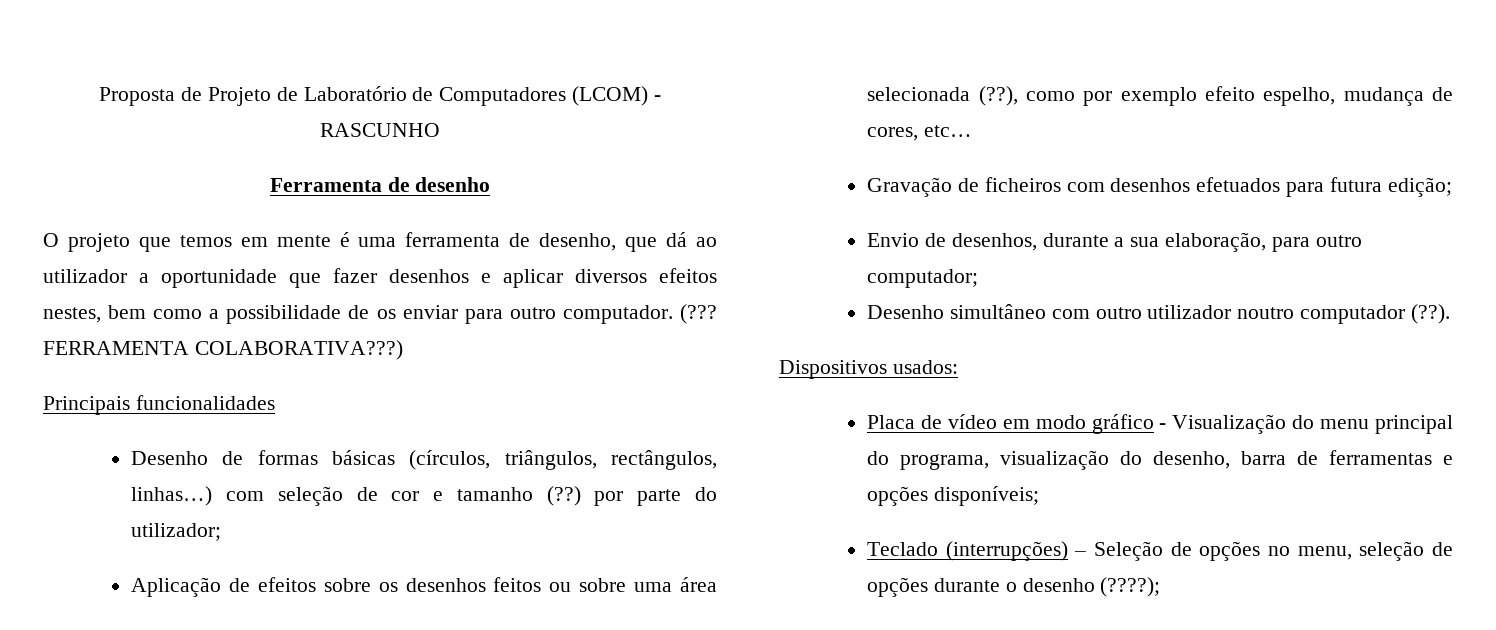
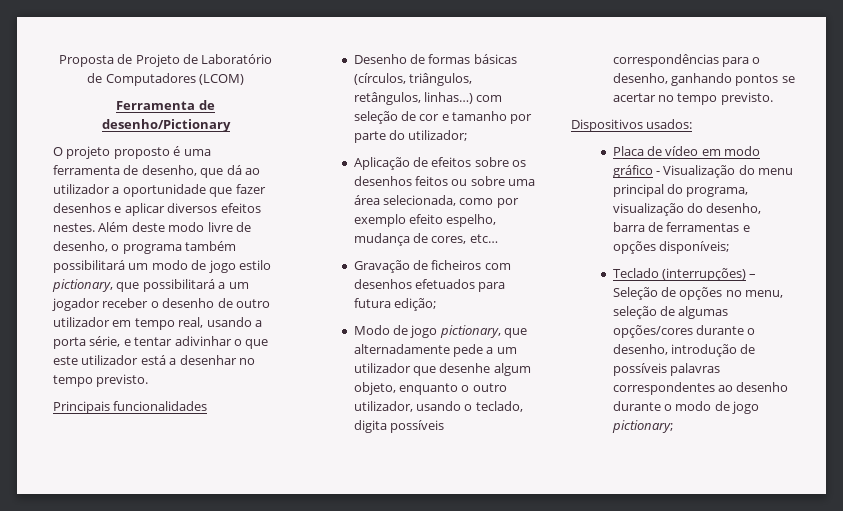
[653,95,661,101] [320,123,440,137] - RASCUNHO -> (244, 79) none
[415,177,491,192] desenho -> [101,119,231,132] desenho/Pictionary
[138,235,331,252] que temos em mente -> [113,147,170,159] proposto
[43,304,717,324] [43,340,403,360] nestes, bem como a possibilidade de os enviar para outro computador. (??? FERRAMENTA COLABORATIVA???) -> [53,222,251,232] [53,241,237,254] [53,260,271,273] [52,279,249,292] [52,298,270,311] [53,317,262,330] [53,336,269,349] [53,355,255,365] [53,374,149,387] nestes. Além deste modo livre de desenho, o programa também possibilitará um modo de jogo estilo pictionary, que possibilitará a um jogador receber o desenho de outro utilizador em tempo real, usando a porta série, e tentar adivinhar o que este utilizador está a desenhar no tempo previsto.
[611,450,717,470] rectângulos, -> [353,92,421,105] retângulos,
[546,486,581,506] (??) -> (508, 116) none
[867,86,1018,106] selecionada (??), -> [382,195,456,206] selecionada,
[867,232,1362,252] [867,269,979,288] [867,304,1450,324] Envio de desenhos, durante a sua elaboração, para outro computador; // Desenho simultâneo com outro utilizador noutro computador (??). -> [353,325,528,338] [353,344,517,357] [353,363,531,376] [353,382,507,395] [353,401,523,412] [353,420,444,433] [612,54,761,67] [612,73,795,86] [612,92,773,105] Modo de jogo pictionary, que alternadamente pede a um utilizador que desenhe algum objeto, enquanto o outro utilizador, usando o teclado, digita possíveis correspondências para o desenho, ganhando pontos se acertar no tempo previsto.
[867,577,1161,597] opções durante o desenho (????); -> [678,306,729,319] [612,325,756,338] [612,344,756,357] [612,363,720,376] [612,382,789,395] [612,401,760,414] [611,420,673,433] algumas opções/cores durante o desenho, introdução de possíveis palavras correspondentes ao desenho durante o modo de jogo pictionary;

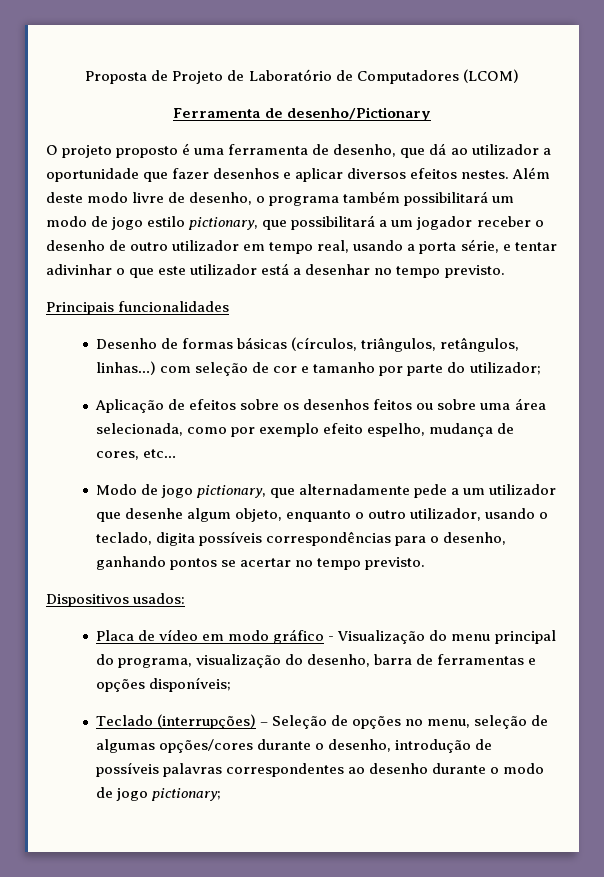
[353,260,511,273] [353,279,506,292] [353,298,436,311] // Gravação de ficheiros com desenhos efetuados para futura edição; -> (177, 453) none

